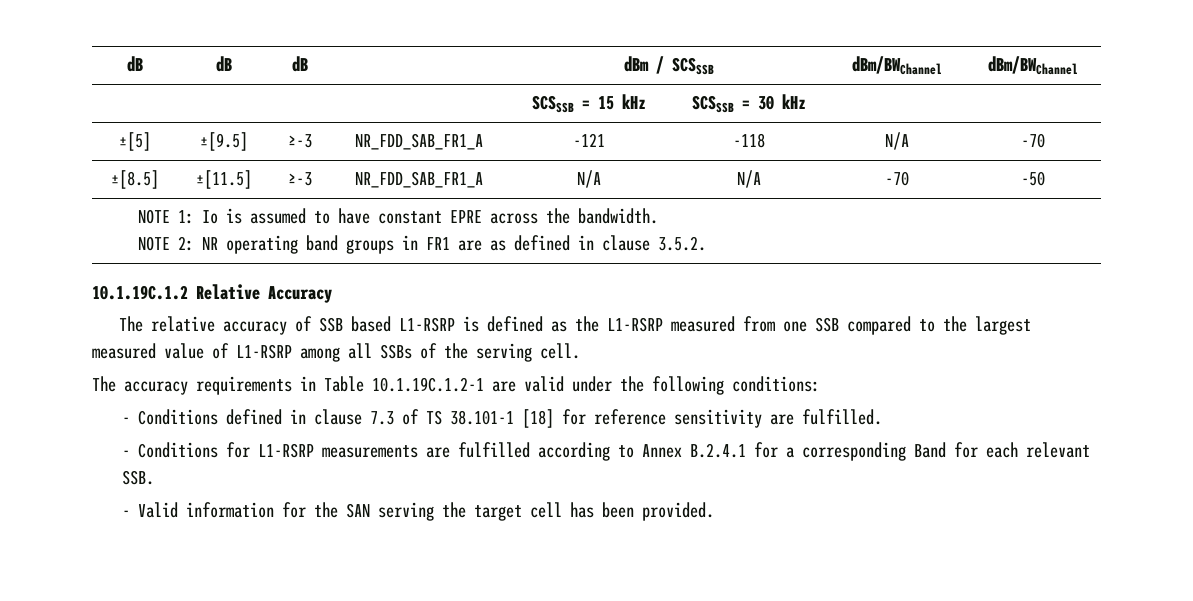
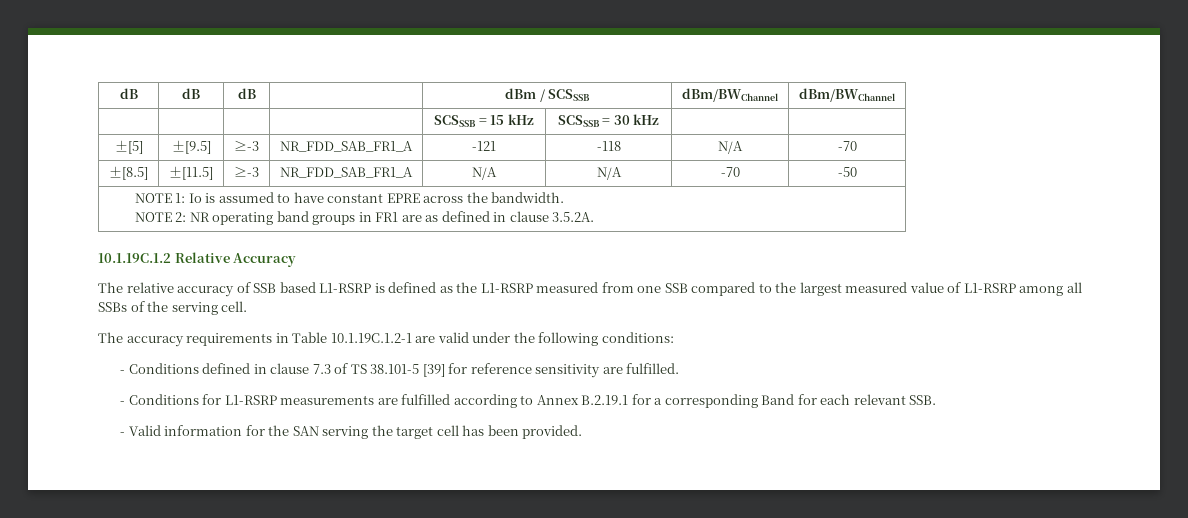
[658,236,707,251] 3.5.2. -> [552,212,595,222] 3.5.2A.
[449,409,554,428] 38.101-1 [18] -> [370,364,445,377] 38.101-5 [39]
[689,443,746,458] B.2.4.1 -> [581,395,629,405] B.2.19.1

